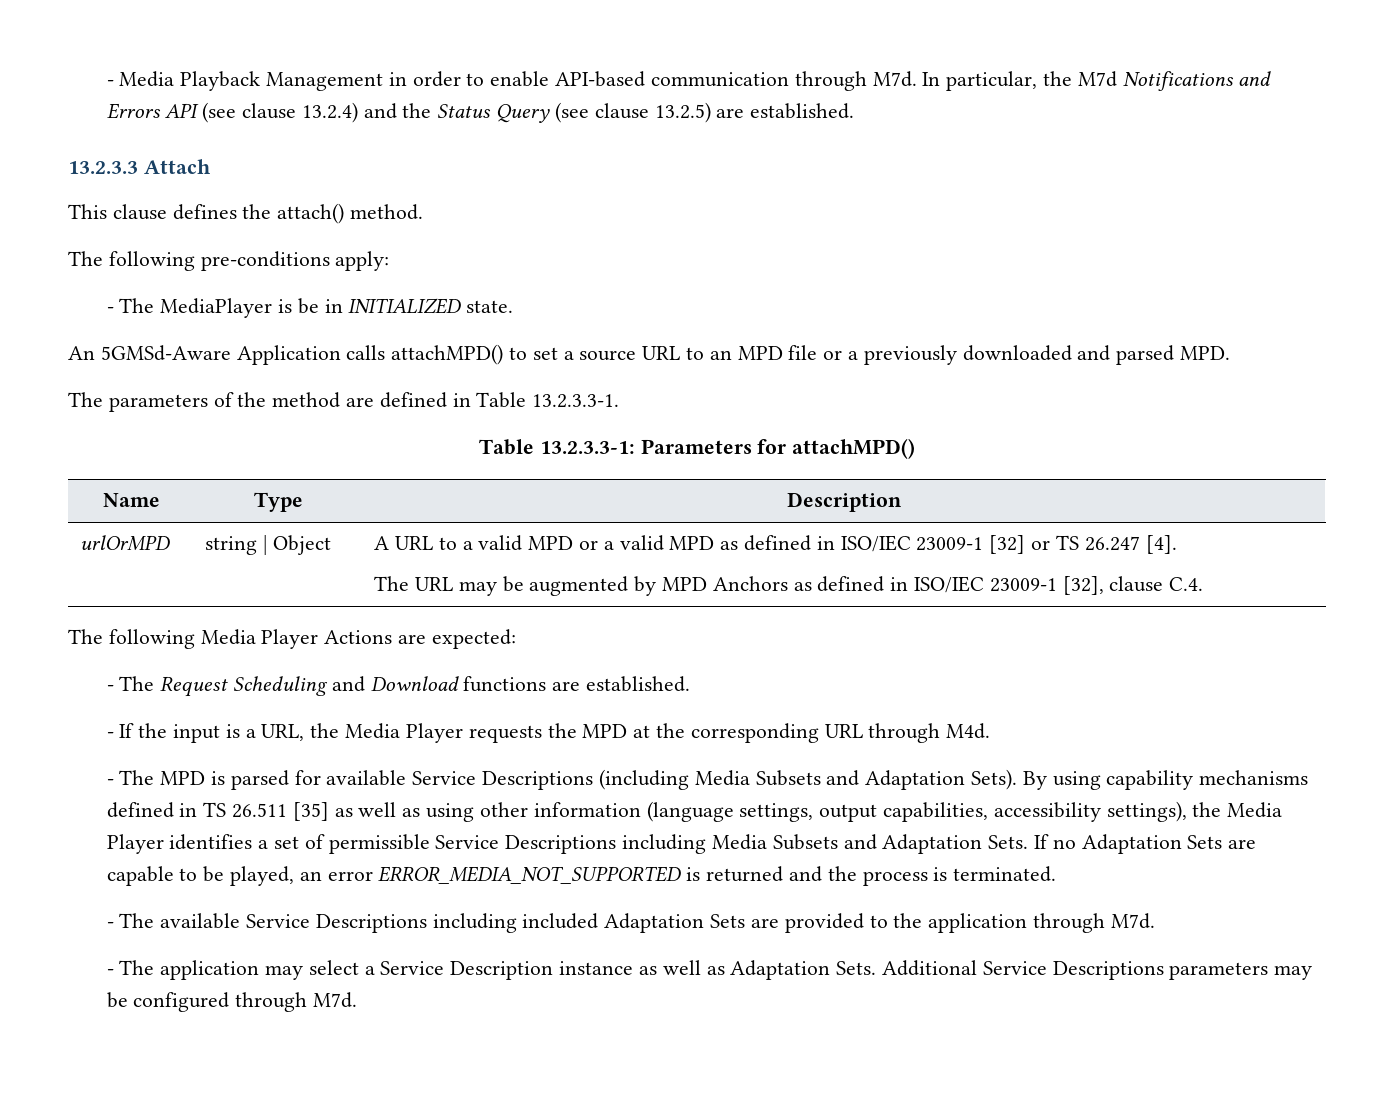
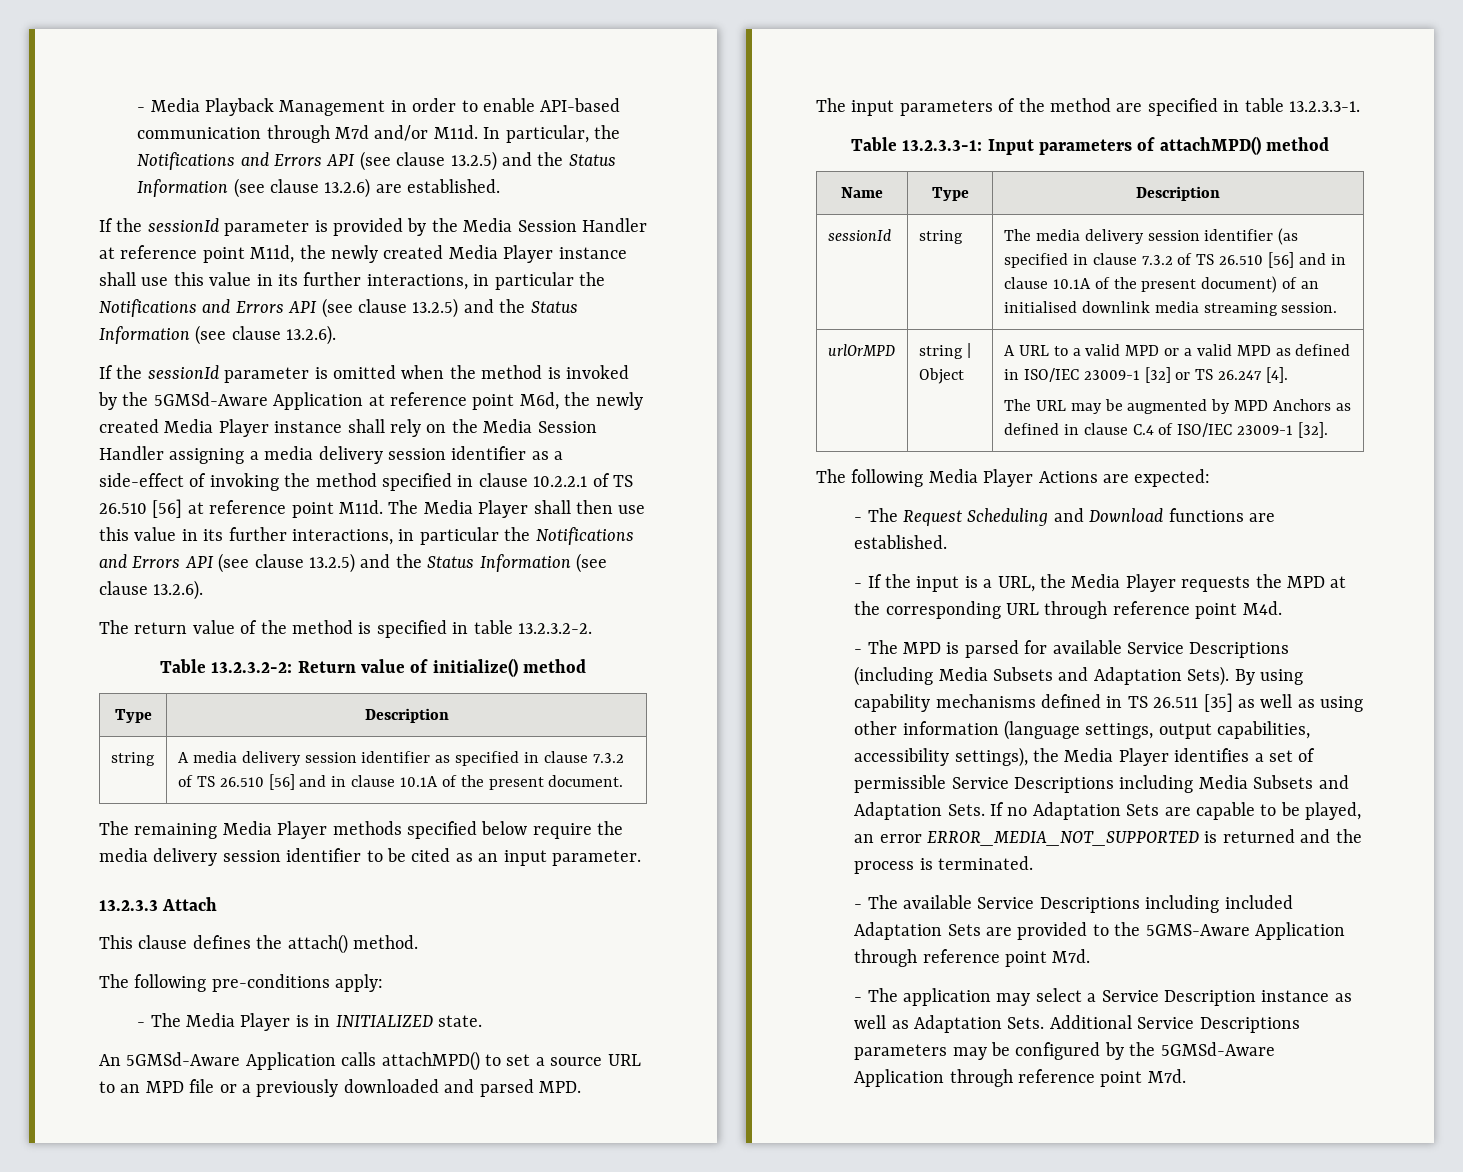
[872,71,917,87] M7d. -> [334,125,478,141] M7d and/or M11d.
[1077,71,1272,91] [106,102,855,123] M7d Notifications and Errors API (see clause 13.2.4) and the Status Query (see clause 13.2.5) are established. -> [137,151,616,171] [137,178,501,198] [99,218,647,236] [99,245,627,263] [99,272,605,290] [99,298,578,318] [99,325,337,345] [99,365,629,383] [98,392,643,410] [99,419,597,437] [99,446,564,464] [99,473,633,491] [99,499,646,518] [99,527,634,545] [99,553,607,573] [99,580,204,600] [99,620,592,638] [159,658,587,677] [114,709,152,723] [364,708,449,723] [110,752,155,766] [177,751,624,766] [177,774,624,790] [99,821,624,839] [99,848,641,866] Notifications and Errors API (see clause 13.2.5) and the Status Information (see clause 13.2.6) are established. // If the sessionId parameter is provided by the Media Session Handler at reference point M11d, the newly created Media Player instance shall use this value in its further interactions, in particular the Notifications and Errors API (see clause 13.2.5) and the Status Information (see clause 13.2.6). // If the sessionId parameter is omitted when the method is invoked by the 5GMSd-Aware Application at reference point M6d, the newly created Media Player instance shall rely on the Media Session Handler assigning a media delivery session identifier as a side-effect of invoking the method specified in clause 10.2.2.1 of TS 26.510 [56] at reference point M11d. The Media Player shall then use this value in its further interactions, in particular the Notifications and Errors API (see clause 13.2.5) and the Status Information (see clause 13.2.6). // The return value of the method is specified in table 13.2.3.2-2. // Table 13.2.3.2-2: Return value of initialize() method // Type | Description // string | A media delivery session identifier as specified in clause 7.3.2 of TS 26.510 [56] and in clause 10.1A of the present document. // The remaining Media Player methods specified below require the media delivery session identifier to be cited as an input parameter.
[160,298,319,318] MediaPlayer is be -> [185,1013,309,1031] Media Player is
(103, 399) none -> [851,100,895,116] input
[379,392,527,408] defined in Table -> [1147,98,1284,116] specified in table
[640,438,916,459] Parameters for attachMPD() -> [987,136,1330,155] Input parameters of attachMPD() method
(903, 502) none -> [827,229,892,241] [918,230,963,244] [1003,228,1299,245] [1003,252,1346,268] [1003,276,1319,293] [1003,301,1338,316] // sessionId | string | The media delivery session identifier (as specified in clause 7.3.2 of TS 26.510 [56] and in clause 10.1A of the present document) of an initialised downlink media streaming session.
[914,576,1204,595] ISO/IEC 23009-1 [32], clause C.4. -> [1083,422,1328,438] clause C.4 of ISO/IEC 23009-1 [32].
(941, 733) none -> [1112,601,1238,619] reference point
[928,913,1105,933] application through -> [1145,922,1345,940] [854,949,1047,967] 5GMS-Aware Application through reference point
[235,992,308,1012] through -> [1104,1042,1275,1060] [854,1069,1143,1087] by the 5GMSd-Aware Application through reference point

